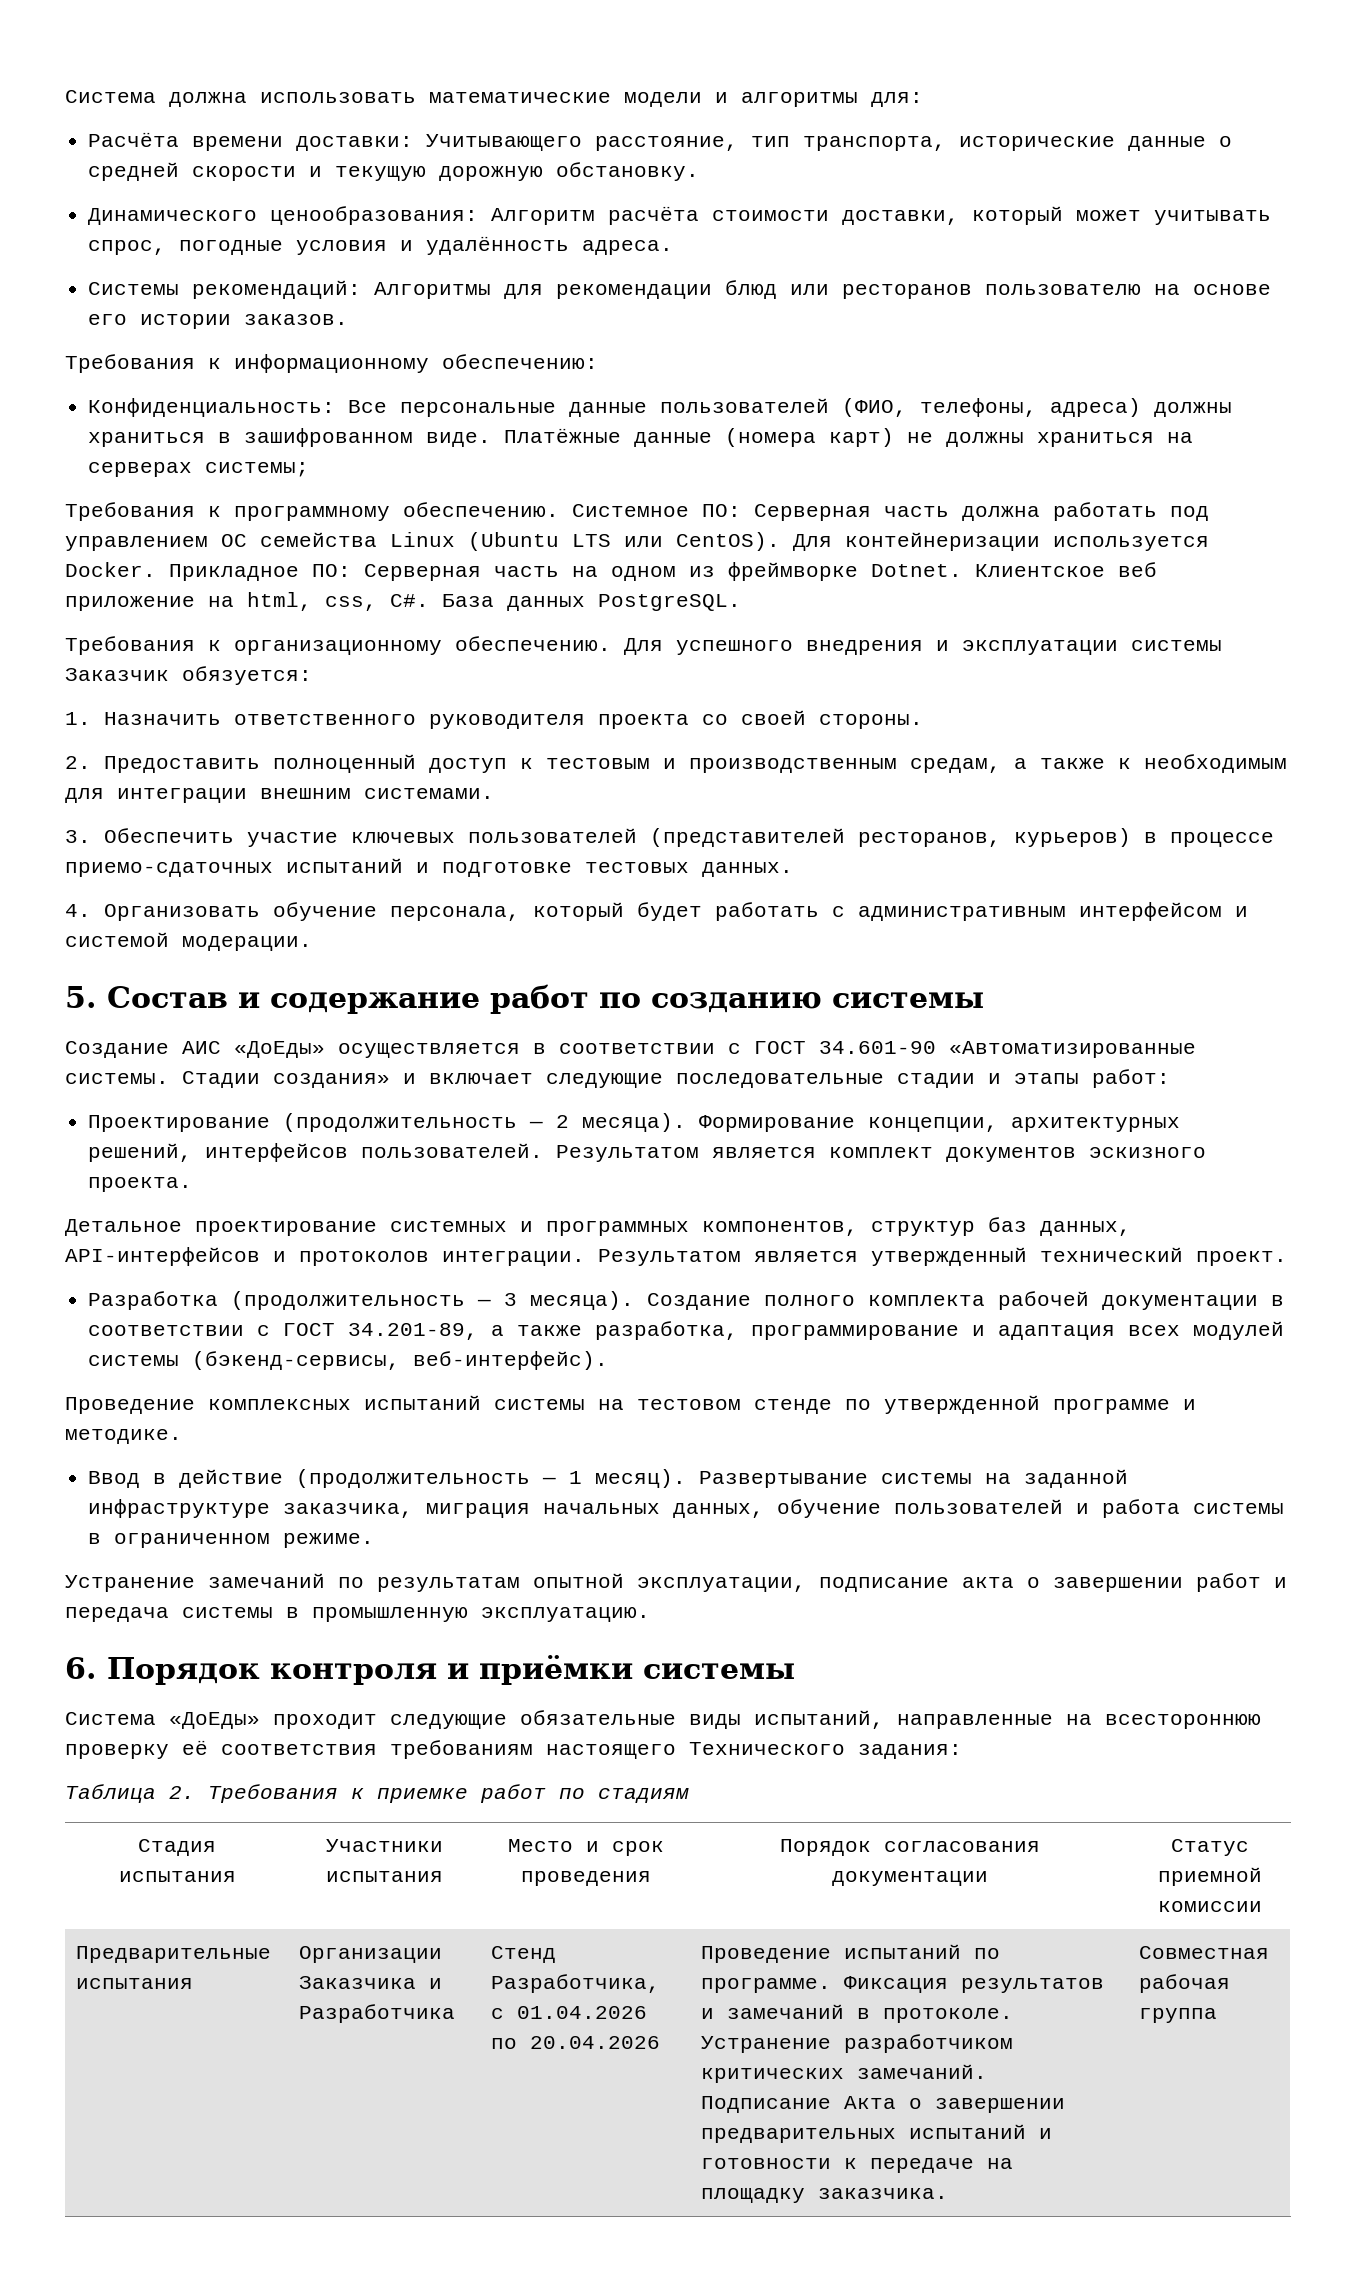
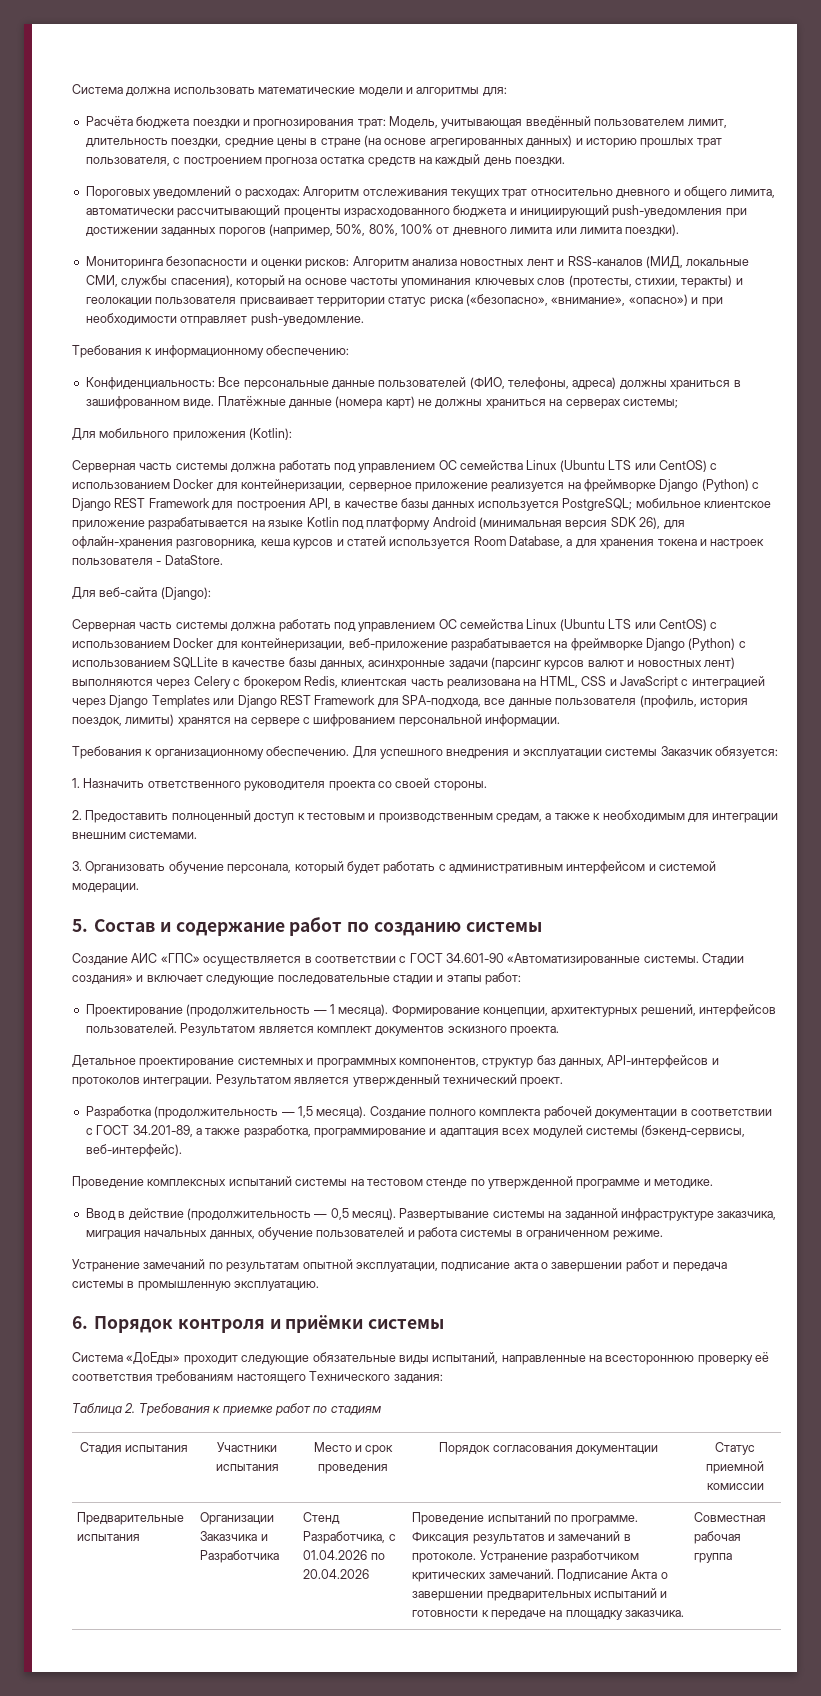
[192,134,1233,151] [88,162,700,181] [88,206,1272,225] [88,236,674,255] [88,280,1272,299] [88,314,349,329] времени доставки: Учитывающего расстояние, тип транспорта, исторические данные о средней скорости и текущую дорожную обстановку. // Динамического ценообразования: Алгоритм расчёта стоимости доставки, который может учитывать спрос, погодные условия и удалённость адреса. // Системы рекомендаций: Алгоритмы для рекомендации блюд или ресторанов пользователю на основе его истории заказов. -> [136,116,727,129] [85,135,722,148] [85,154,566,167] [85,186,776,199] [85,205,747,218] [85,224,680,237] [85,256,750,269] [85,275,743,288] [85,294,723,307] [85,313,364,326] бюджета поездки и прогнозирования трат: Модель, учитывающая введённый пользователем лимит, длительность поездки, средние цены в стране (на основе агрегированных данных) и историю прошлых трат пользователя, с построением прогноза остатка средств на каждый день поездки. // Пороговых уведомлений о расходах: Алгоритм отслеживания текущих трат относительно дневного и общего лимита, автоматически рассчитывающий проценты израсходованного бюджета и инициирующий push-уведомления при достижении заданных порогов (например, 50%, 80%, 100% от дневного лимита или лимита поездки). // Мониторинга безопасности и оценки рисков: Алгоритм анализа новостных лент и RSS-каналов (МИД, локальные СМИ, службы спасения), который на основе частоты упоминания ключевых слов (протесты, стихии, теракты) и геолокации пользователя присваивает территории статус риска («безопасно», «внимание», «опасно») и при необходимости отправляет push-уведомление.
[65,502,949,521] Требования к программному обеспечению. Системное ПО: Серверная часть -> [72,428,293,441] [72,460,228,473] Для мобильного приложения (Kotlin): // Серверная часть системы
[676,532,1209,551] [65,562,1157,581] [65,592,741,611] CentOS). Для контейнеризации используется Docker. Прикладное ПО: Серверная часть на одном из фреймворке Dotnet. Клиентское веб приложение на html, css, C#. База данных PostgreSQL. -> [658,460,718,472] [72,479,760,492] [72,498,771,511] [72,517,685,530] [72,536,765,549] [72,555,223,565] [72,587,211,600] [72,619,718,632] [72,638,746,651] [72,657,735,670] [72,676,765,689] [72,695,748,708] [72,714,560,727] CentOS) с использованием Docker для контейнеризации, серверное приложение реализуется на фреймворке Django (Python) с Django REST Framework для построения API, в качестве базы данных используется PostgreSQL; мобильное клиентское приложение разрабатывается на языке Kotlin под платформу Android (минимальная версия SDK 26), для офлайн-хранения разговорника, кеша курсов и статей используется Room Database, а для хранения токена и настроек пользователя - DataStore. // Для веб-сайта (Django): // Серверная часть системы должна работать под управлением ОС семейства Linux (Ubuntu LTS или CentOS) с использованием Docker для контейнеризации, веб-приложение разрабатывается на фреймворке Django (Python) с использованием SQLLite в качестве базы данных, асинхронные задачи (парсинг курсов валют и новостных лент) выполняются через Celery с брокером Redis, клиентская часть реализована на HTML, CSS и JavaScript с интеграцией через Django Templates или Django REST Framework для SPA-подхода, все данные пользователя (профиль, история поездок, лимиты) хранятся на сервере с шифрованием персональной информации.
[104,828,1274,847] [65,858,793,877] [65,904,91,917] Обеспечить участие ключевых пользователей (представителей ресторанов, курьеров) в процессе приемо-сдаточных испытаний и подготовке тестовых данных. // 4. -> (82, 866) none
[234,1041,325,1058] «ДоЕды» -> [160,953,200,963] «ГПС»
[556,1115,570,1128] 2 -> [329,1004,335,1014] 1
[504,1293,518,1306] 3 -> [297,1106,313,1118] 1,5
[569,1471,583,1484] 1 -> [330,1208,349,1220] 0,5

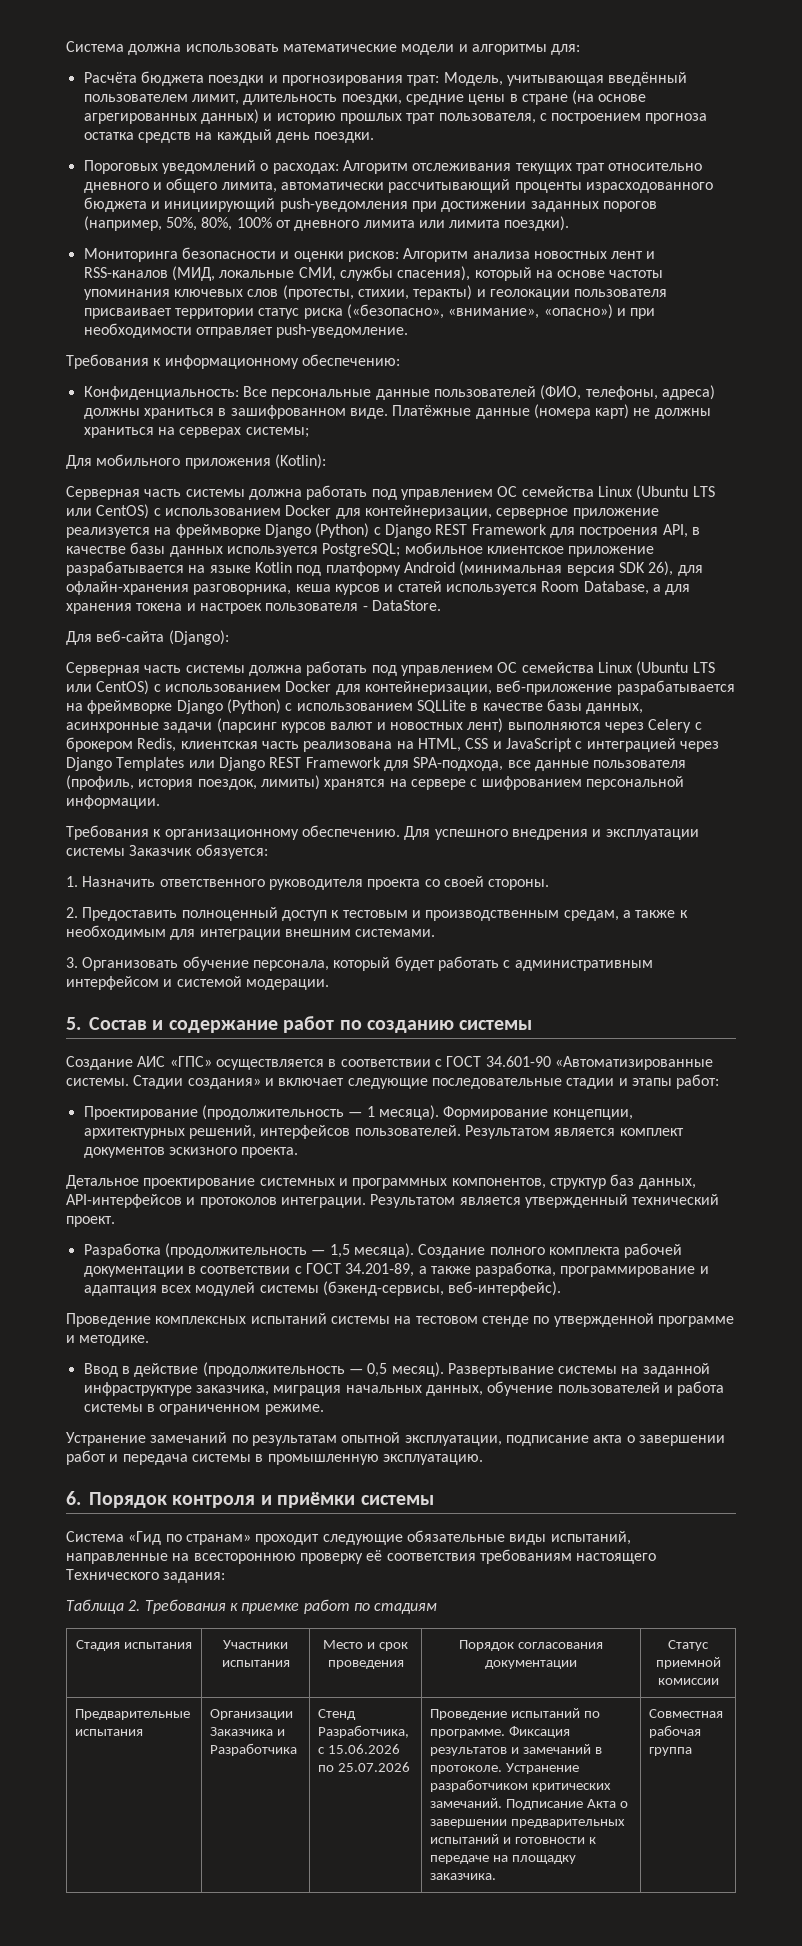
[126,1352,181,1364] «ДоЕды» -> [128,1531,251,1545] «Гид по странам»
[303,1550,385,1560] [303,1569,370,1579] 01.04.2026 по 20.04.2026 -> [328,1744,401,1754] [318,1762,411,1772] 15.06.2026 по 25.07.2026

